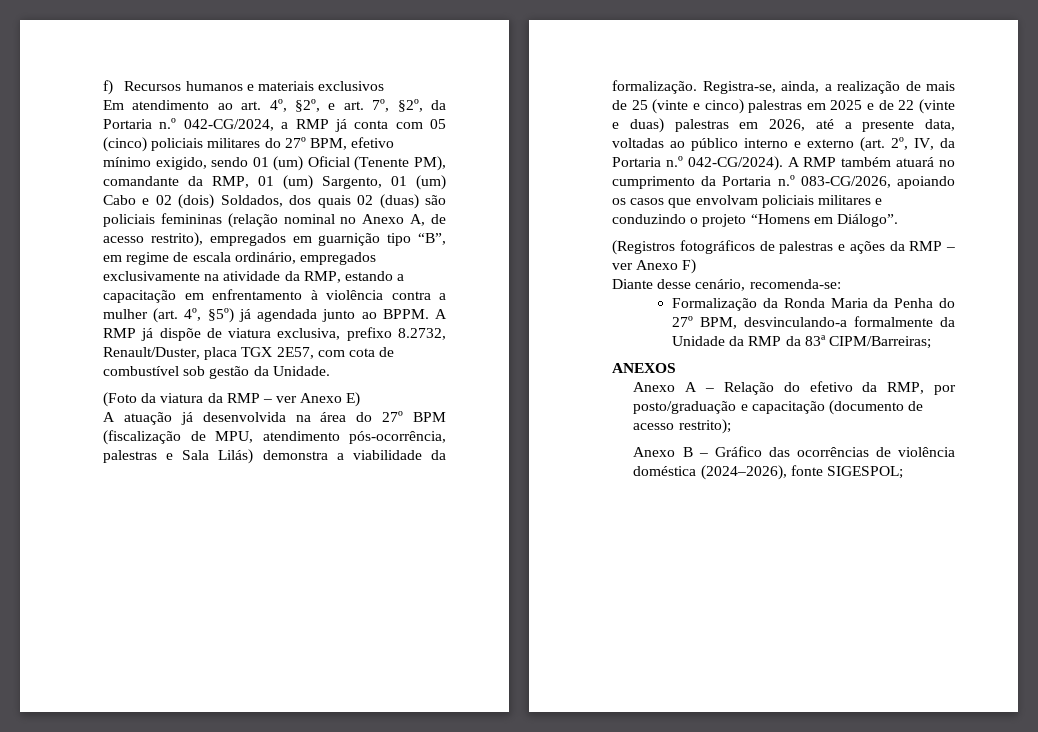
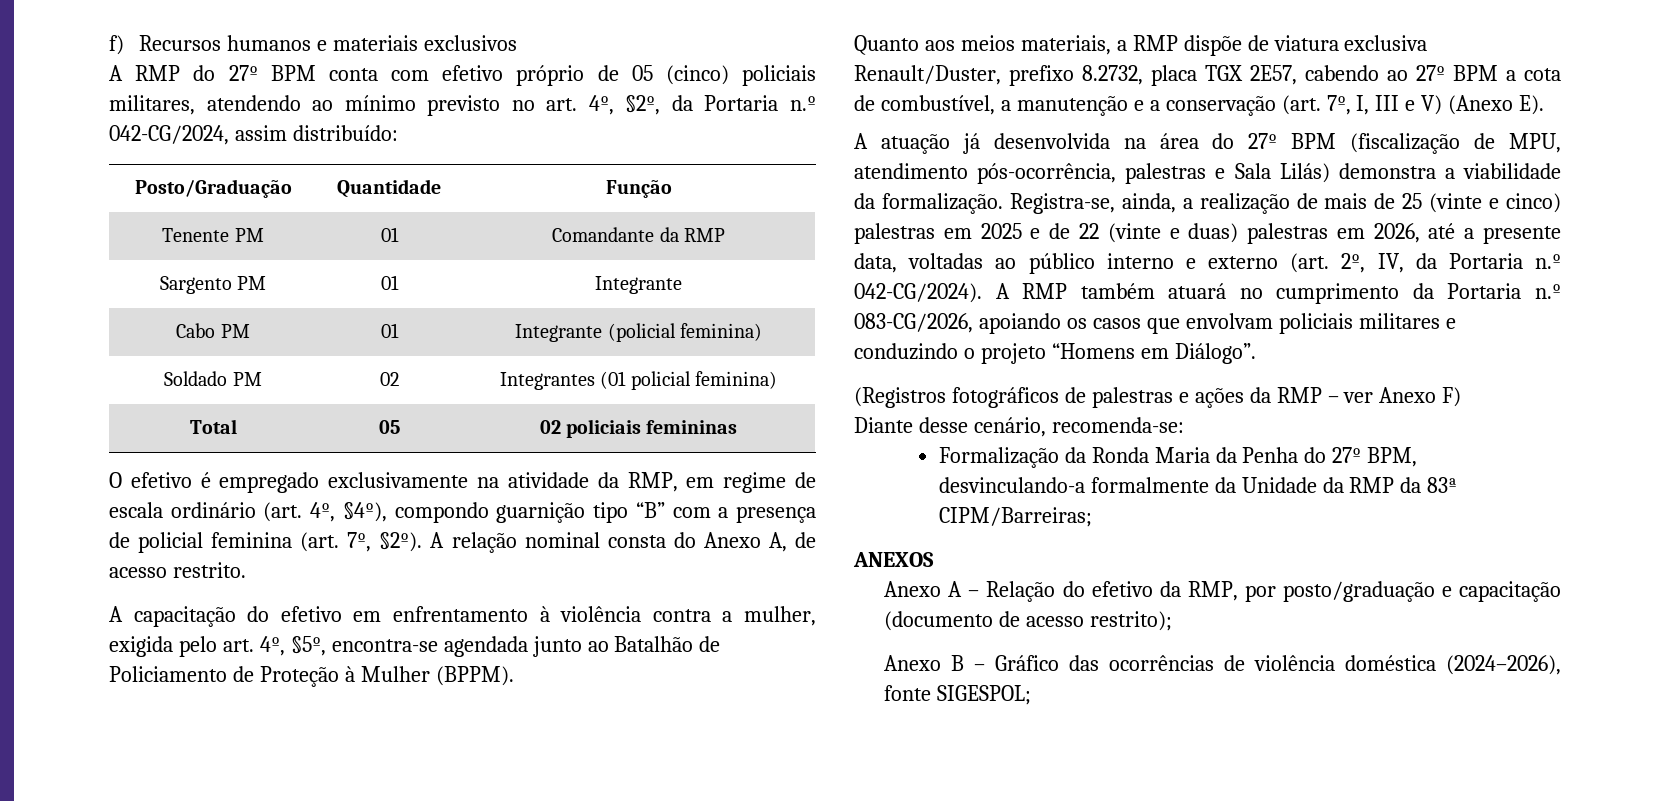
[103,99,446,112] [103,118,446,132] [103,137,395,152] [103,156,446,171] [103,175,446,190] [103,194,447,209] [103,213,446,228] [103,232,446,247] [103,252,376,265] Em atendimento ao art. 4º, §2º, e art. 7º, §2º, da Portaria n.º 042-CG/2024, a RMP já conta com 05 (cinco) policiais militares do 27º BPM, efetivo mínimo exigido, sendo 01 (um) Oficial (Tenente PM), comandante da RMP, 01 (um) Sargento, 01 (um) Cabo e 02 (dois) Soldados, dos quais 02 (duas) são policiais femininas (relação nominal no Anexo A, de acesso restrito), empregados em guarnição tipo “B”, em regime de escala ordinário, empregados -> [109,65,816,86] [109,95,816,116] [109,125,398,145] [134,179,292,198] [337,179,441,198] [605,180,672,198] [162,228,264,242] [380,227,399,242] [552,227,725,242] [159,276,267,294] [380,275,399,290] [595,276,682,294] [176,323,250,338] [380,323,399,338] [515,323,762,342] [164,371,262,386] [379,372,399,386] [499,371,778,390] [189,419,237,434] [378,420,400,434] [539,419,738,438] [109,472,320,493] A RMP do 27º BPM conta com efetivo próprio de 05 (cinco) policiais militares, atendendo ao mínimo previsto no art. 4º, §2º, da Portaria n.º 042-CG/2024, assim distribuído: // Posto/Graduação | Quantidade | Função // Tenente PM | 01 | Comandante da RMP // Sargento PM | 01 | Integrante // Cabo PM | 01 | Integrante (policial feminina) // Soldado PM | 02 | Integrantes (01 policial feminina) // Total | 05 | 02 policiais femininas // O efetivo é empregado
[344,271,405,281] [103,290,176,303] estando a capacitação -> [686,472,817,493] [109,502,817,523] [109,532,817,553] [109,562,246,578] [109,606,342,627] em regime de escala ordinário (art. 4º, §4º), compondo guarnição tipo “B” com a presença de policial feminina (art. 7º, §2º). A relação nominal consta do Anexo A, de acesso restrito. // A capacitação do efetivo
[103,308,447,323] [103,328,154,341] mulher (art. 4º, §5º) já agendada junto ao BPPM. A RMP já -> [744,606,817,626] [109,636,721,657] [109,666,514,687] [854,35,1178,55] mulher, exigida pelo art. 4º, §5º, encontra-se agendada junto ao Batalhão de Policiamento de Proteção à Mulher (BPPM). // Quanto aos meios materiais, a RMP
[277,328,341,340] exclusiva, -> [1344,35,1428,51] [854,65,1001,85] exclusiva Renault/Duster,
[103,347,200,359] Renault/Duster, -> (1143, 75) none
[317,347,395,357] [103,366,330,379] [103,392,361,407] com cota de combustível sob gestão da Unidade. // (Foto da viatura da RMP – ver Anexo E) -> [1305,65,1561,81] [854,95,1545,116] cabendo ao 27º BPM a cota de combustível, a manutenção e a conservação (art. 7º, I, III e V) (Anexo E).

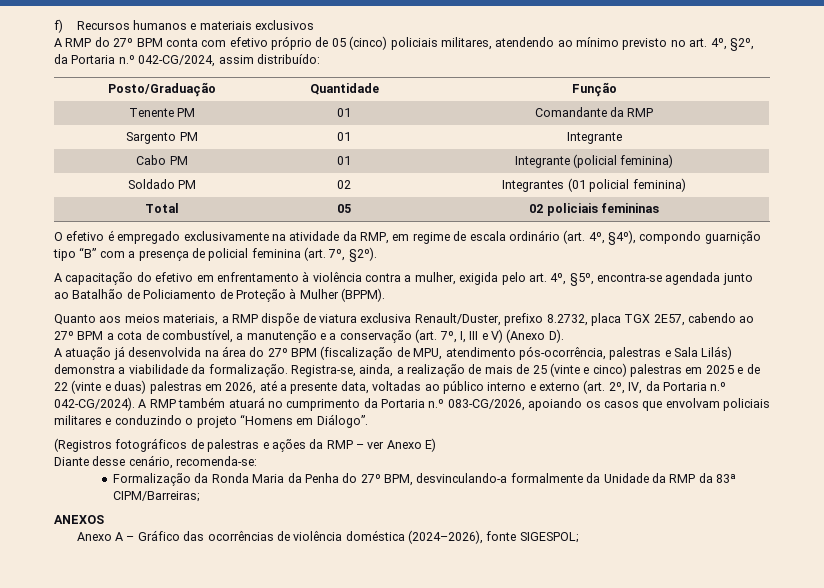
[430,532,817,553] [109,562,246,578] A relação nominal consta do Anexo A, de acesso restrito. -> (377, 254) none
[1519,95,1545,115] E). -> [548,329,564,343] D).
[1442,387,1462,407] F) -> [425,438,437,452] E)
[986,581,1561,602] [884,611,1173,631] [884,655,986,671] Relação do efetivo da RMP, por posto/graduação e capacitação (documento de acesso restrito); // Anexo B – -> (135, 538) none

